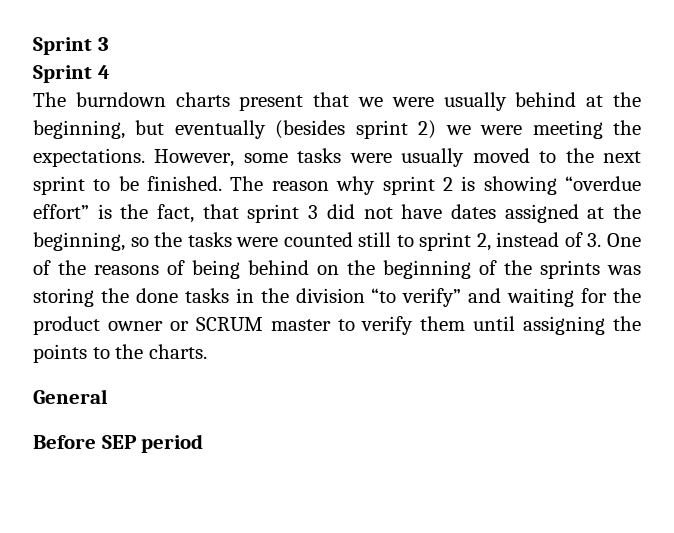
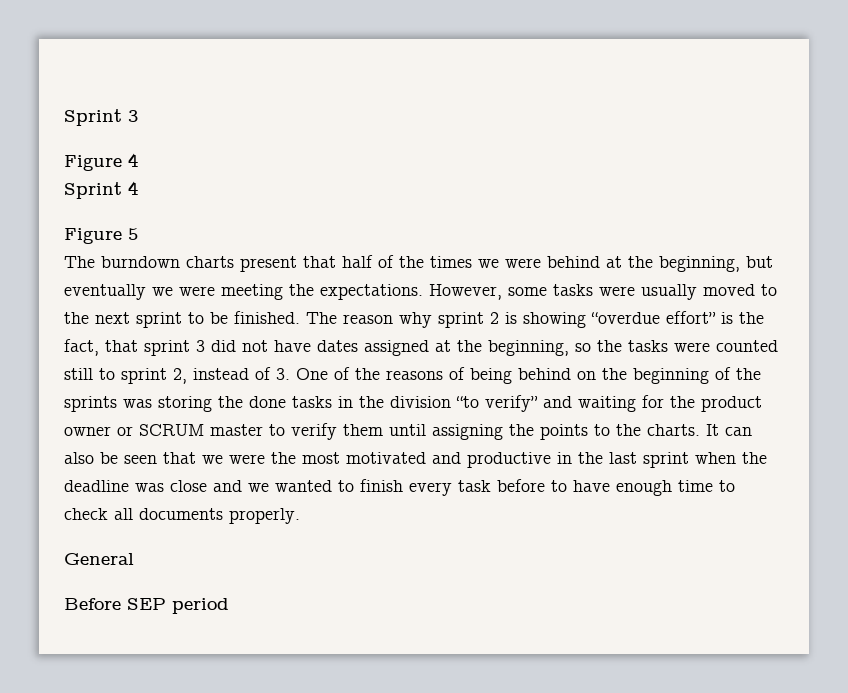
(109, 44) none -> [64,153,138,171] // Figure 4
(110, 72) none -> [64,228,138,244] // Figure 5
[358,92,507,111] we were usually -> [342,255,541,268] half of the times we were
[275,120,437,139] (besides sprint 2) -> (146, 292) none
(207, 351) none -> [706,424,752,436] [64,452,767,468] [64,479,735,496] [64,508,300,524] It can also be seen that we were the most motivated and productive in the last sprint when the deadline was close and we wanted to finish every task before to have enough time to check all documents properly.

